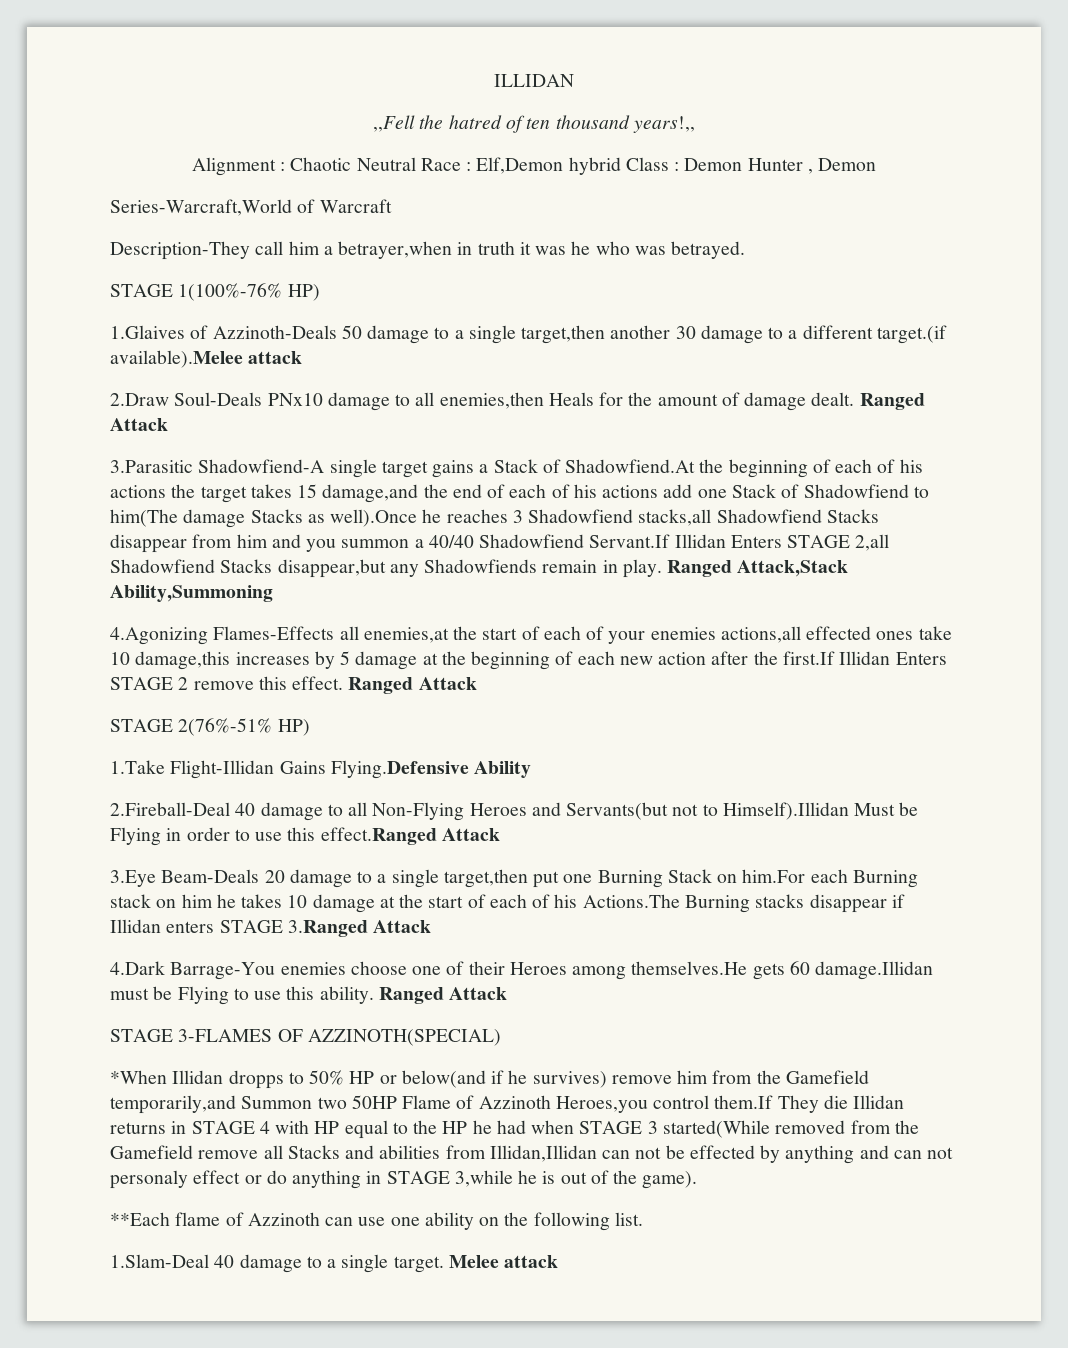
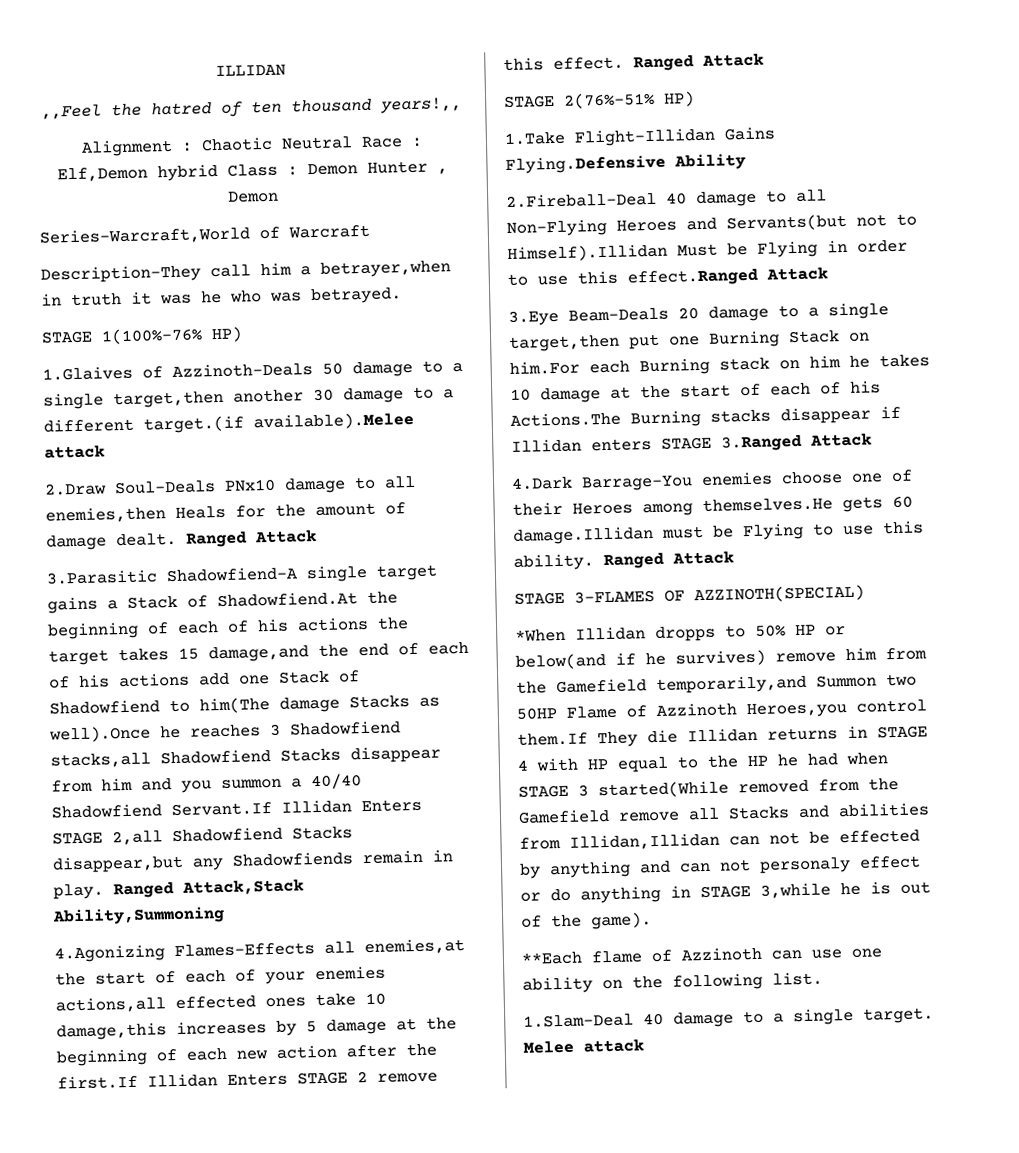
[373,115,416,132] ,,Fell -> [41,104,102,120] ,,Feel

